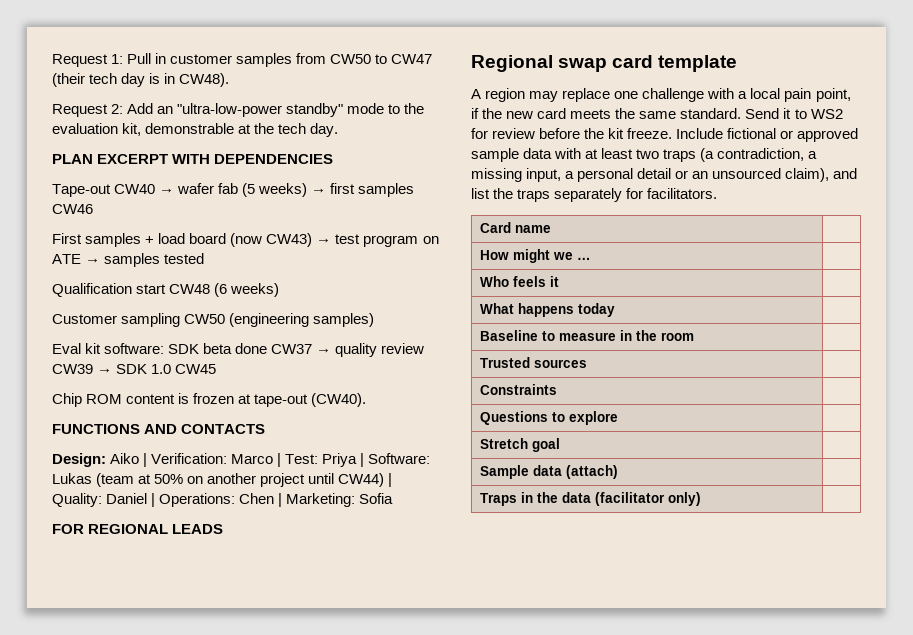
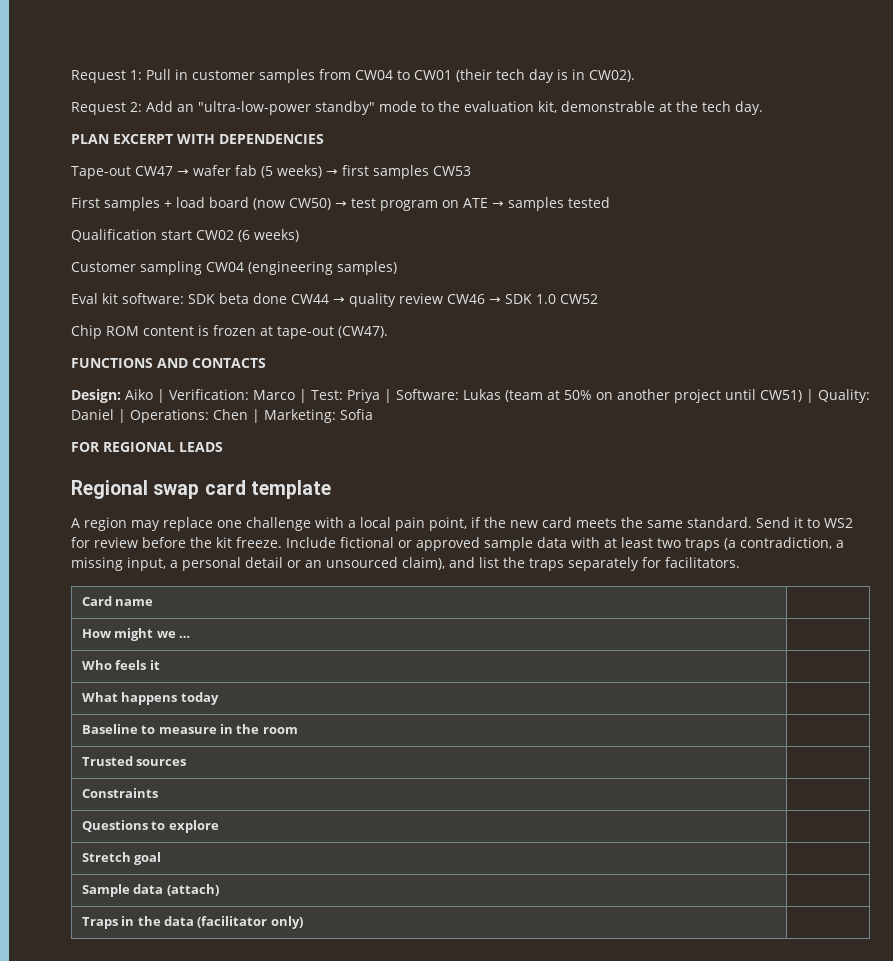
[330,54,433,64] CW50 to CW47 -> [355,70,452,80] CW04 to CW01
[179,73,230,87] CW48). -> [589,70,635,82] CW02).
[114,184,156,194] CW40 -> [134,166,173,176] CW47
[52,204,93,214] CW46 -> [432,166,471,176] CW53
[266,233,313,247] CW43) -> [289,198,331,210] CW50)
[169,284,211,294] CW48 -> [196,230,234,240] CW02
[184,314,226,324] CW50 -> [206,262,244,272] CW04
[271,344,313,354] CW37 -> [291,294,329,304] CW44
[52,364,93,374] CW39 -> [447,294,485,304] CW46
[175,364,217,374] CW45 -> [560,294,598,304] CW52
[311,393,367,407] (CW40). -> [338,326,388,338] (CW47).
[338,473,385,487] CW44) -> [759,390,802,402] CW51)

